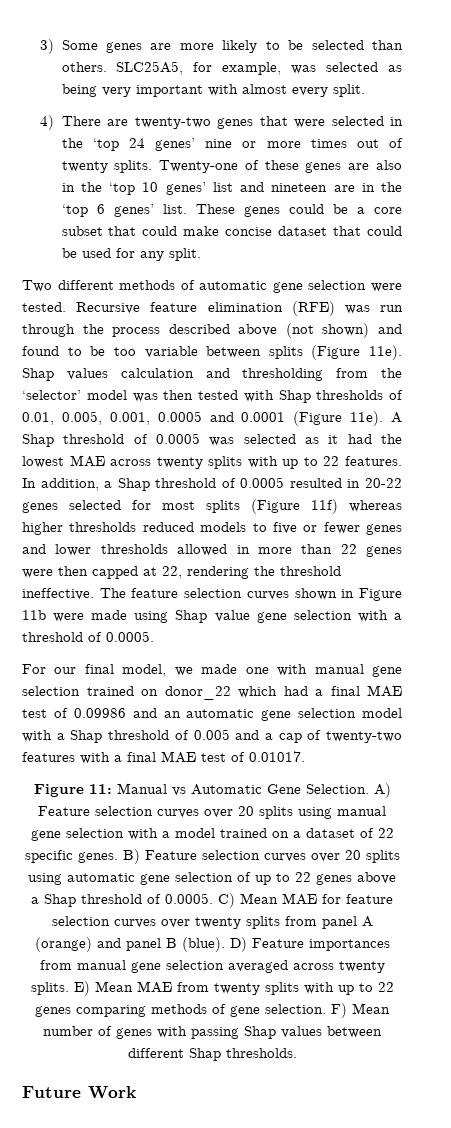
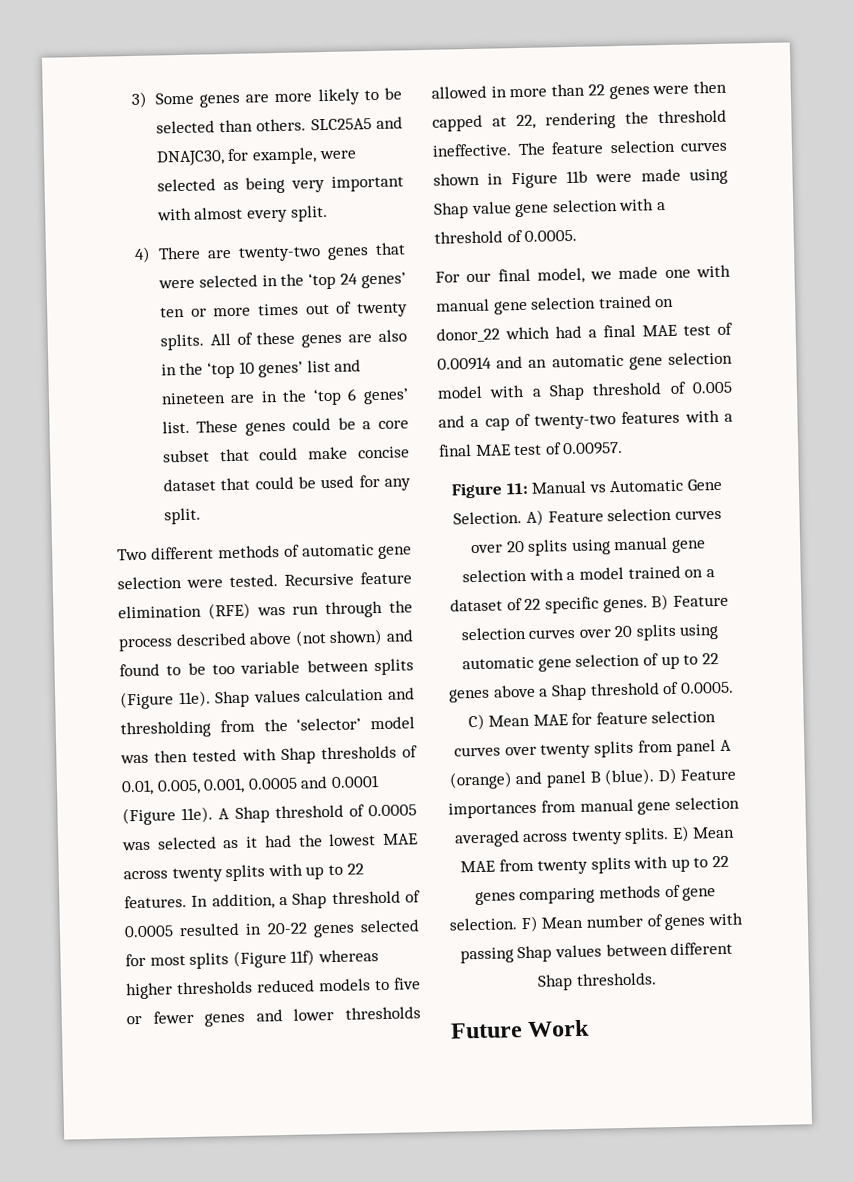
[116,61,184,75] SLC25A5, -> [310,116,403,131] [155,150,225,167] SLC25A5 and DNAJC30,
[291,65,317,74] was -> [318,150,357,160] were
[205,139,233,148] nine -> [159,306,185,318] ten
[159,160,239,173] Twenty-one -> [209,332,231,346] All
[73,708,126,718] 0.09986 -> [437,356,492,371] 0.00914
[249,751,305,762] 0.01017. -> [562,441,624,456] 0.00957.

